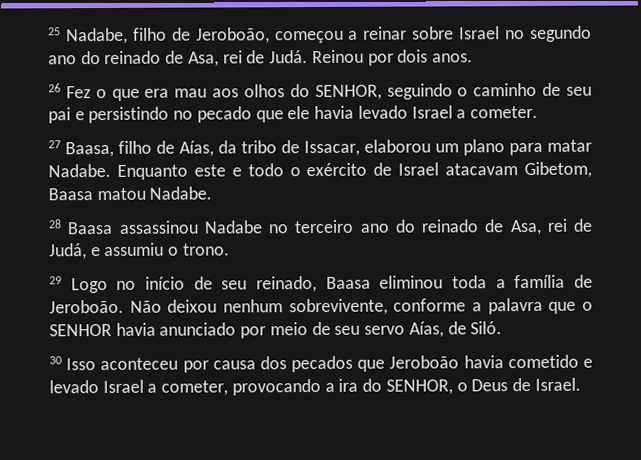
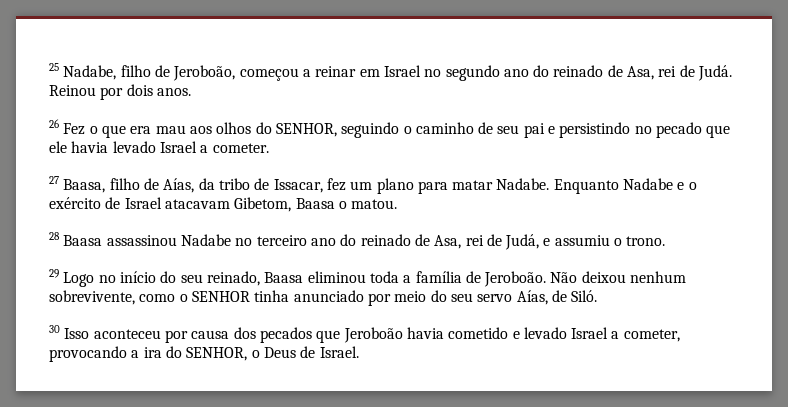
[412,26,455,40] sobre -> [359,69,380,77] em
[364,139,431,153] elaborou -> [326,178,346,191] fez
[193,163,284,177] este e todo -> [623,178,685,190] Nadabe e
[96,186,213,201] matou Nadabe. -> [338,199,398,209] o matou.
[193,276,213,290] de -> [160,271,177,283] do
[393,297,577,315] conforme a palavra que -> [139,294,176,302] como
[115,322,156,336] havia -> [254,290,290,302] tinha
[311,321,331,336] de -> [430,290,447,302] do

